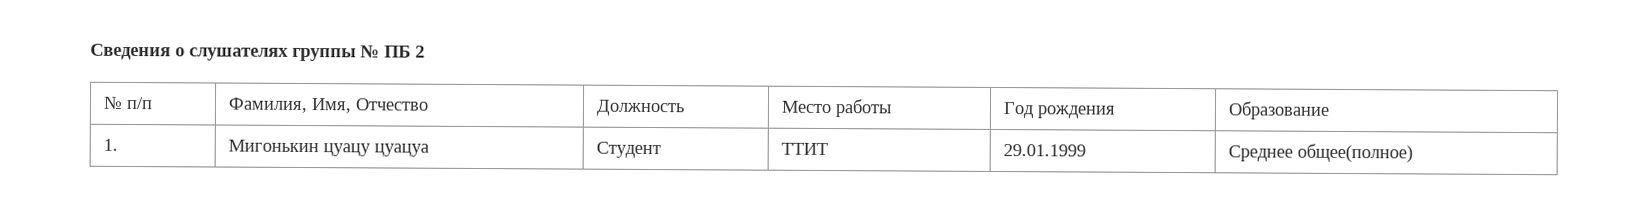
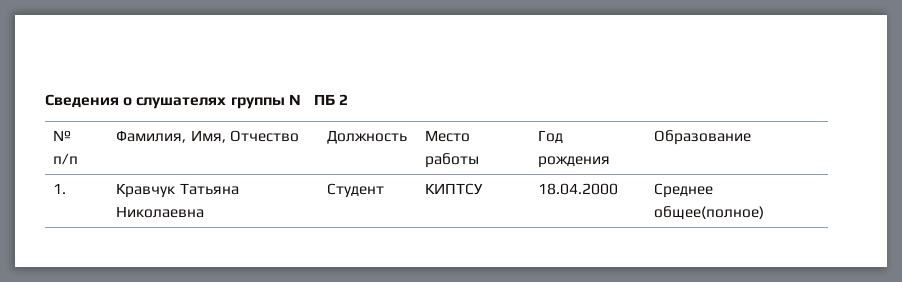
[228,139,430,157] Мигонькин цуацу цуацуа -> [116,183,239,198] [116,206,205,218] Кравчук Татьяна Николаевна
[781,142,829,156] [1003,144,1087,157] ТТИТ | 29.01.1999 -> [425,183,484,195] [538,183,619,195] КИПТСУ | 18.04.2000

